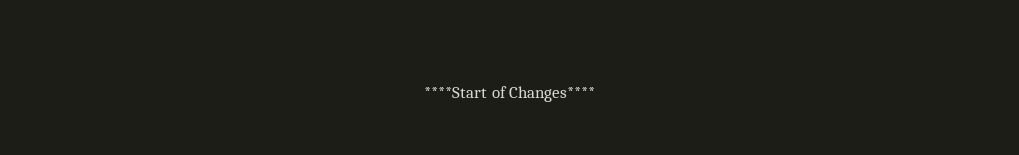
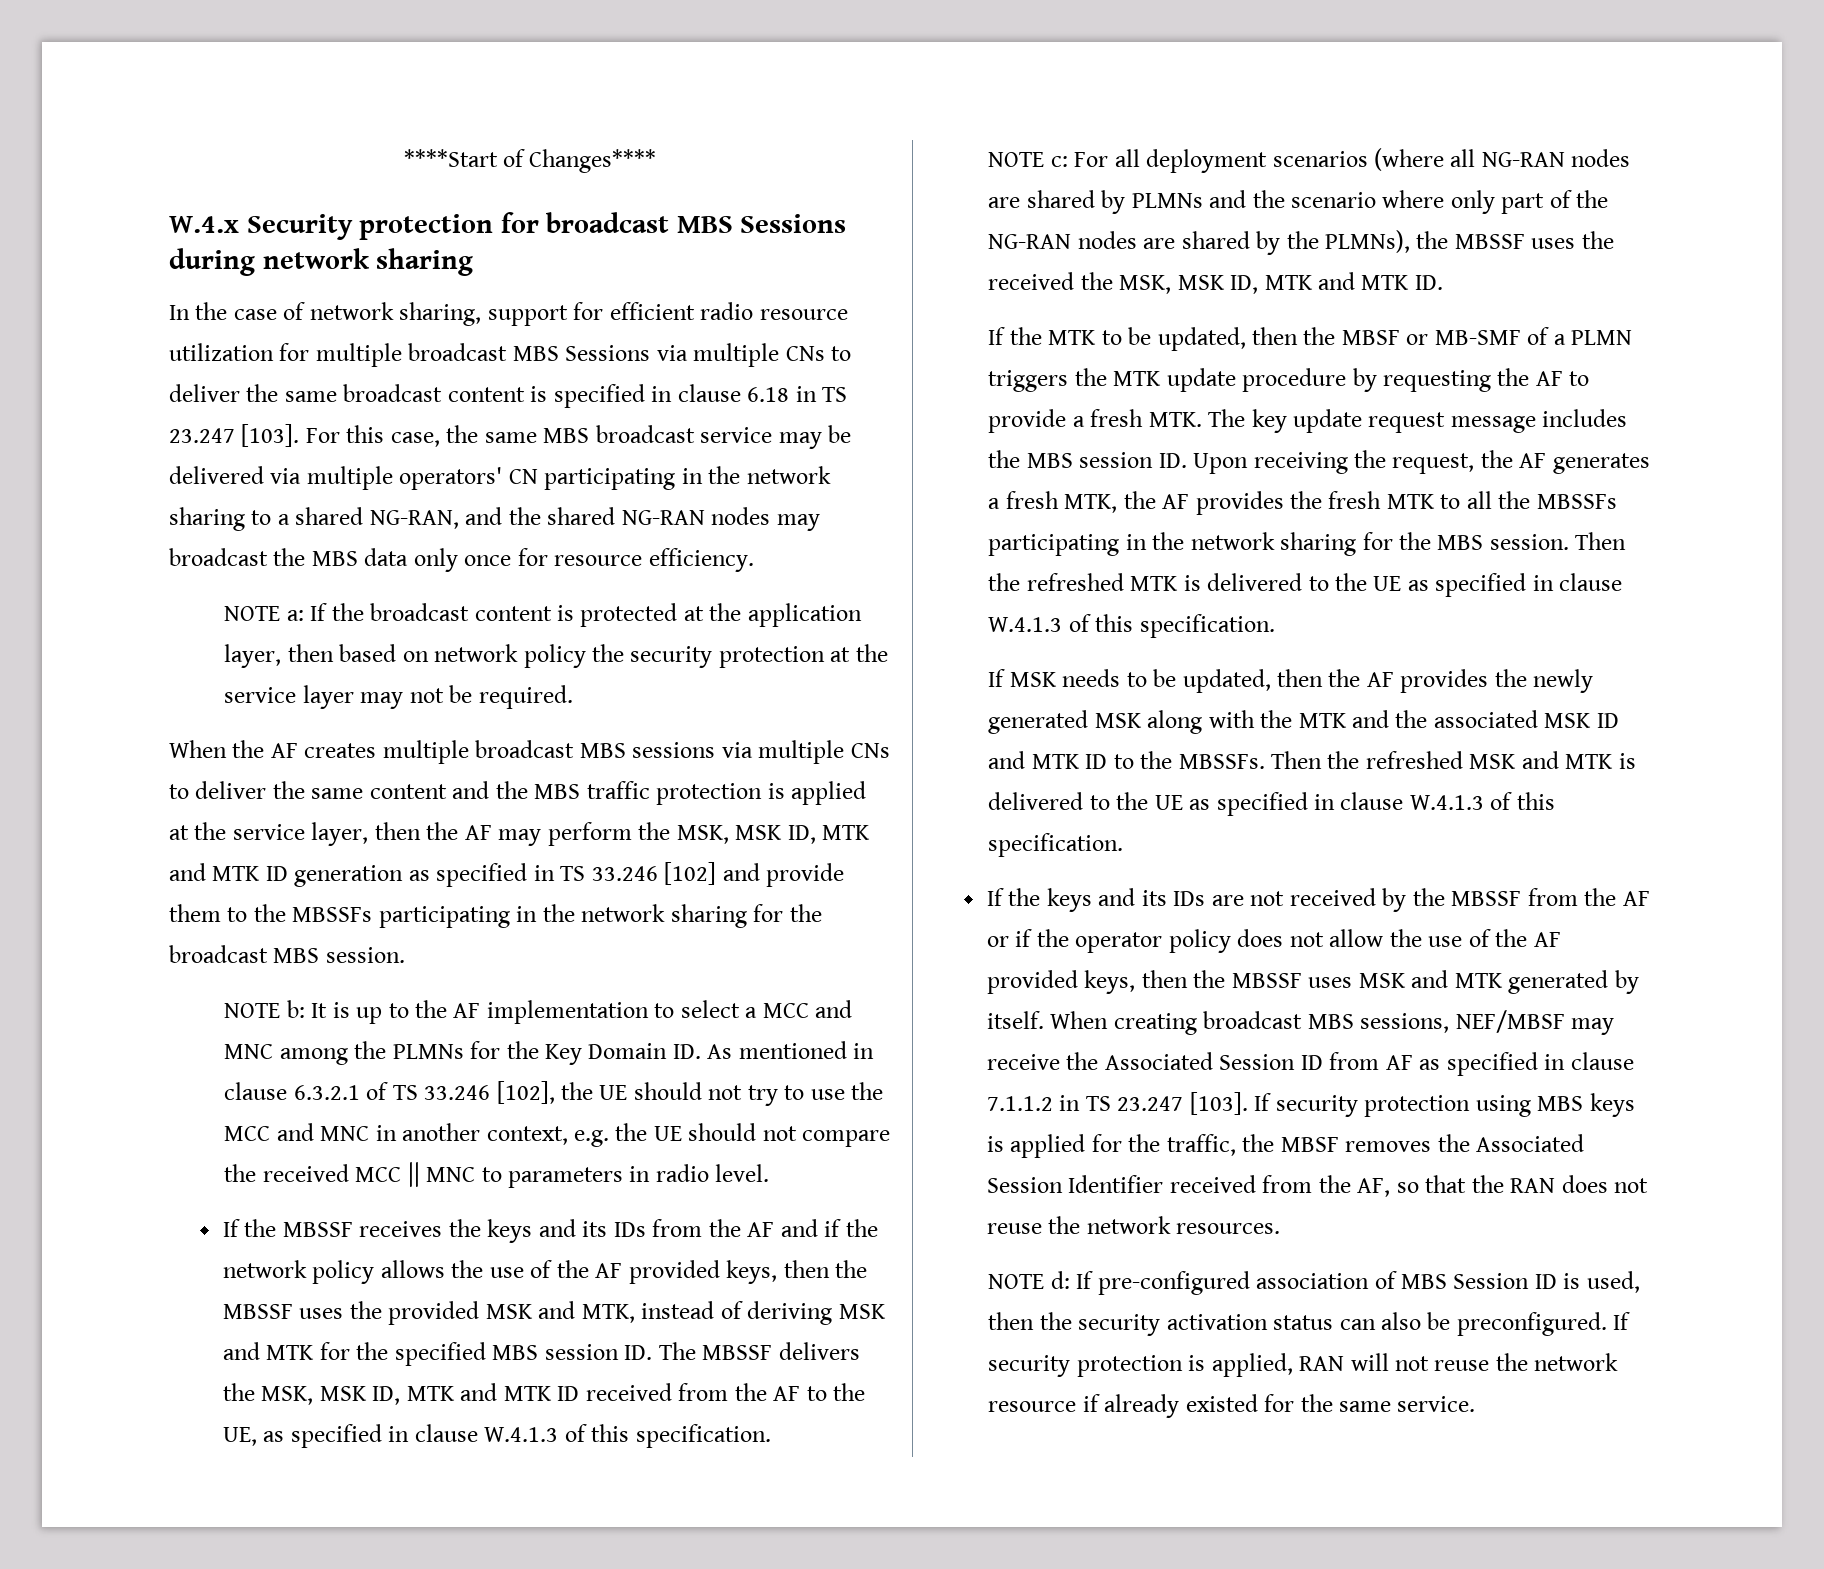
(596, 94) none -> [169,212,847,240] [169,248,474,276] [169,302,848,326] [169,343,852,367] [169,384,848,408] [169,424,852,449] [169,466,831,490] [169,507,820,531] [169,548,754,572] [224,603,862,627] [224,644,888,668] [224,685,573,709] [169,740,890,764] [169,781,867,805] [169,822,871,846] [169,862,845,887] [169,904,822,928] [169,945,405,963] [224,1000,853,1024] [224,1041,875,1065] [224,1081,884,1106] [224,1123,891,1147] [224,1162,770,1188] [222,1219,878,1243] [222,1260,868,1284] [222,1301,886,1325] [222,1342,860,1366] [222,1383,866,1405] [222,1424,771,1448] [988,148,1631,173] [988,190,1609,214] [988,230,1614,255] [988,272,1443,294] [988,327,1633,351] [988,368,1590,392] [988,409,1628,433] [988,450,1650,474] [988,491,1617,515] [988,532,1627,556] [988,573,1623,597] [988,614,1275,638] [988,669,1594,693] [988,710,1619,734] [988,751,1636,769] [988,792,1555,816] [988,833,1124,857] [986,888,1650,912] [986,929,1561,953] [986,970,1639,994] [986,1010,1615,1035] [986,1052,1634,1076] [986,1092,1635,1117] [986,1134,1585,1158] [986,1175,1649,1197] [986,1216,1281,1234] [988,1271,1640,1295] [988,1312,1631,1336] [988,1353,1619,1377] [988,1394,1476,1418] // W.4.x Security protection for broadcast MBS Sessions during network sharing // In the case of network sharing, support for efficient radio resource utilization for multiple broadcast MBS Sessions via multiple CNs to deliver the same broadcast content is specified in clause 6.18 in TS 23.247 [103]. For this case, the same MBS broadcast service may be delivered via multiple operators' CN participating in the network sharing to a shared NG-RAN, and the shared NG-RAN nodes may broadcast the MBS data only once for resource efficiency. // NOTE a: If the broadcast content is protected at the application layer, then based on network policy the security protection at the service layer may not be required. // When the AF creates multiple broadcast MBS sessions via multiple CNs to deliver the same content and the MBS traffic protection is applied at the service layer, then the AF may perform the MSK, MSK ID, MTK and MTK ID generation as specified in TS 33.246 [102] and provide them to the MBSSFs participating in the network sharing for the broadcast MBS session. // NOTE b: It is up to the AF implementation to select a MCC and MNC among the PLMNs for the Key Domain ID. As mentioned in clause 6.3.2.1 of TS 33.246 [102], the UE should not try to use the MCC and MNC in another context, e.g. the UE should not compare the received MCC || MNC to parameters in radio level. // If the MBSSF receives the keys and its IDs from the AF and if the network policy allows the use of the AF provided keys, then the MBSSF uses the provided MSK and MTK, instead of deriving MSK and MTK for the specified MBS session ID. The MBSSF delivers the MSK, MSK ID, MTK and MTK ID received from the AF to the UE, as specified in clause W.4.1.3 of this specification. // NOTE c: For all deployment scenarios (where all NG-RAN nodes are shared by PLMNs and the scenario where only part of the NG-RAN nodes are shared by the PLMNs), the MBSSF uses the received the MSK, MSK ID, MTK and MTK ID. // If the MTK to be updated, then the MBSF or MB-SMF of a PLMN triggers the MTK update procedure by requesting the AF to provide a fresh MTK. The key update request message includes the MBS session ID. Upon receiving the request, the AF generates a fresh MTK, the AF provides the fresh MTK to all the MBSSFs participating in the network sharing for the MBS session. Then the refreshed MTK is delivered to the UE as specified in clause W.4.1.3 of this specification. // If MSK needs to be updated, then the AF provides the newly generated MSK along with the MTK and the associated MSK ID and MTK ID to the MBSSFs. Then the refreshed MSK and MTK is delivered to the UE as specified in clause W.4.1.3 of this specification. // If the keys and its IDs are not received by the MBSSF from the AF or if the operator policy does not allow the use of the AF provided keys, then the MBSSF uses MSK and MTK generated by itself. When creating broadcast MBS sessions, NEF/MBSF may receive the Associated Session ID from AF as specified in clause 7.1.1.2 in TS 23.247 [103]. If security protection using MBS keys is applied for the traffic, the MBSF removes the Associated Session Identifier received from the AF, so that the RAN does not reuse the network resources. // NOTE d: If pre-configured association of MBS Session ID is used, then the security activation status can also be preconfigured. If security protection is applied, RAN will not reuse the network resource if already existed for the same service.

